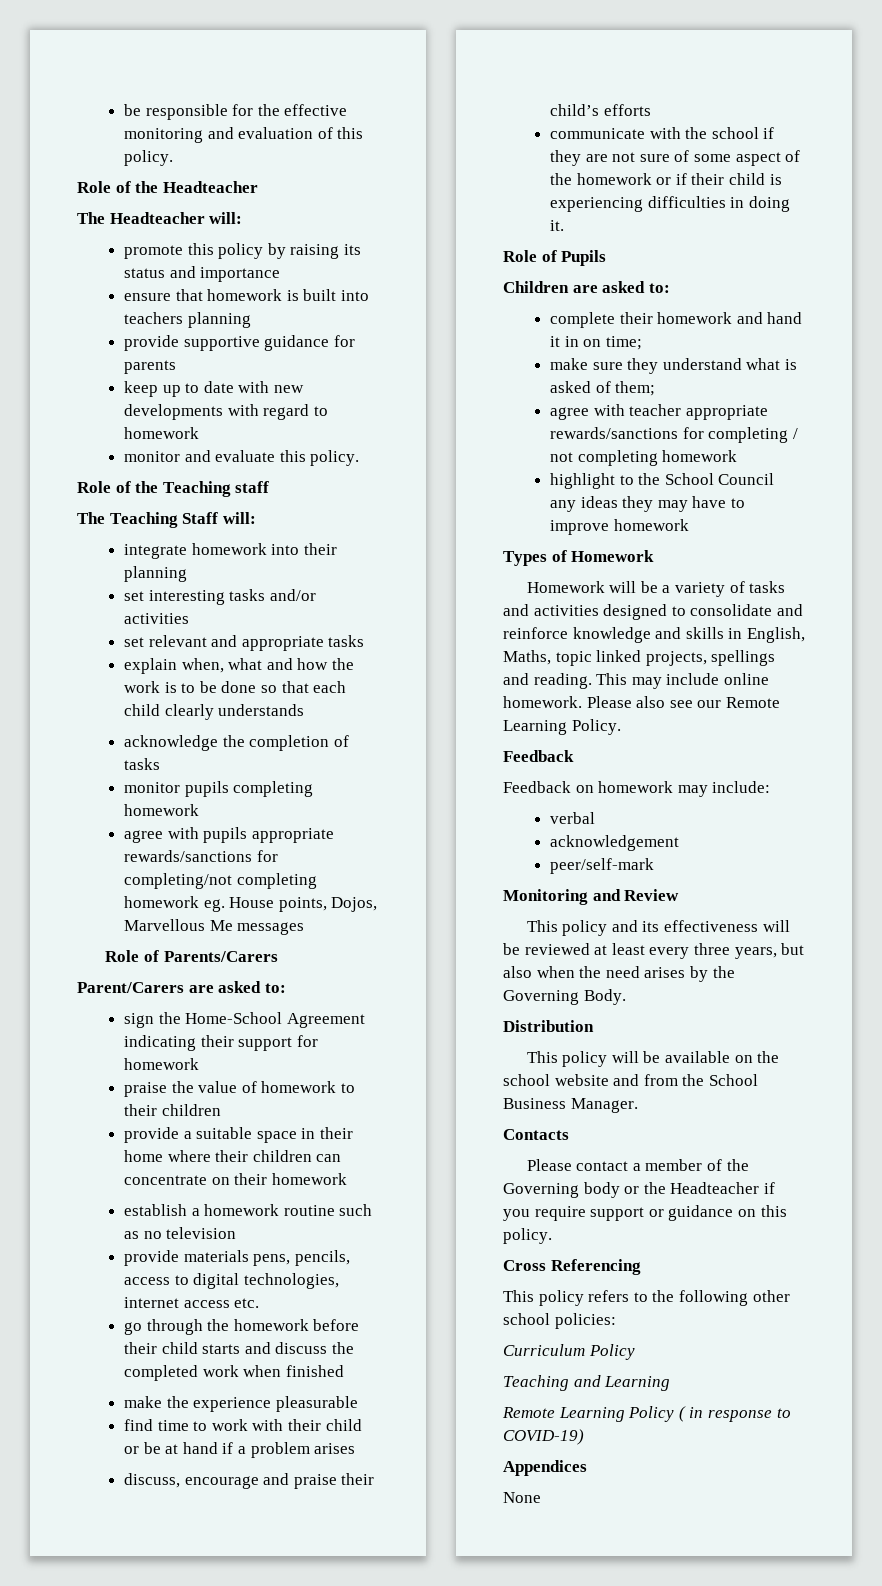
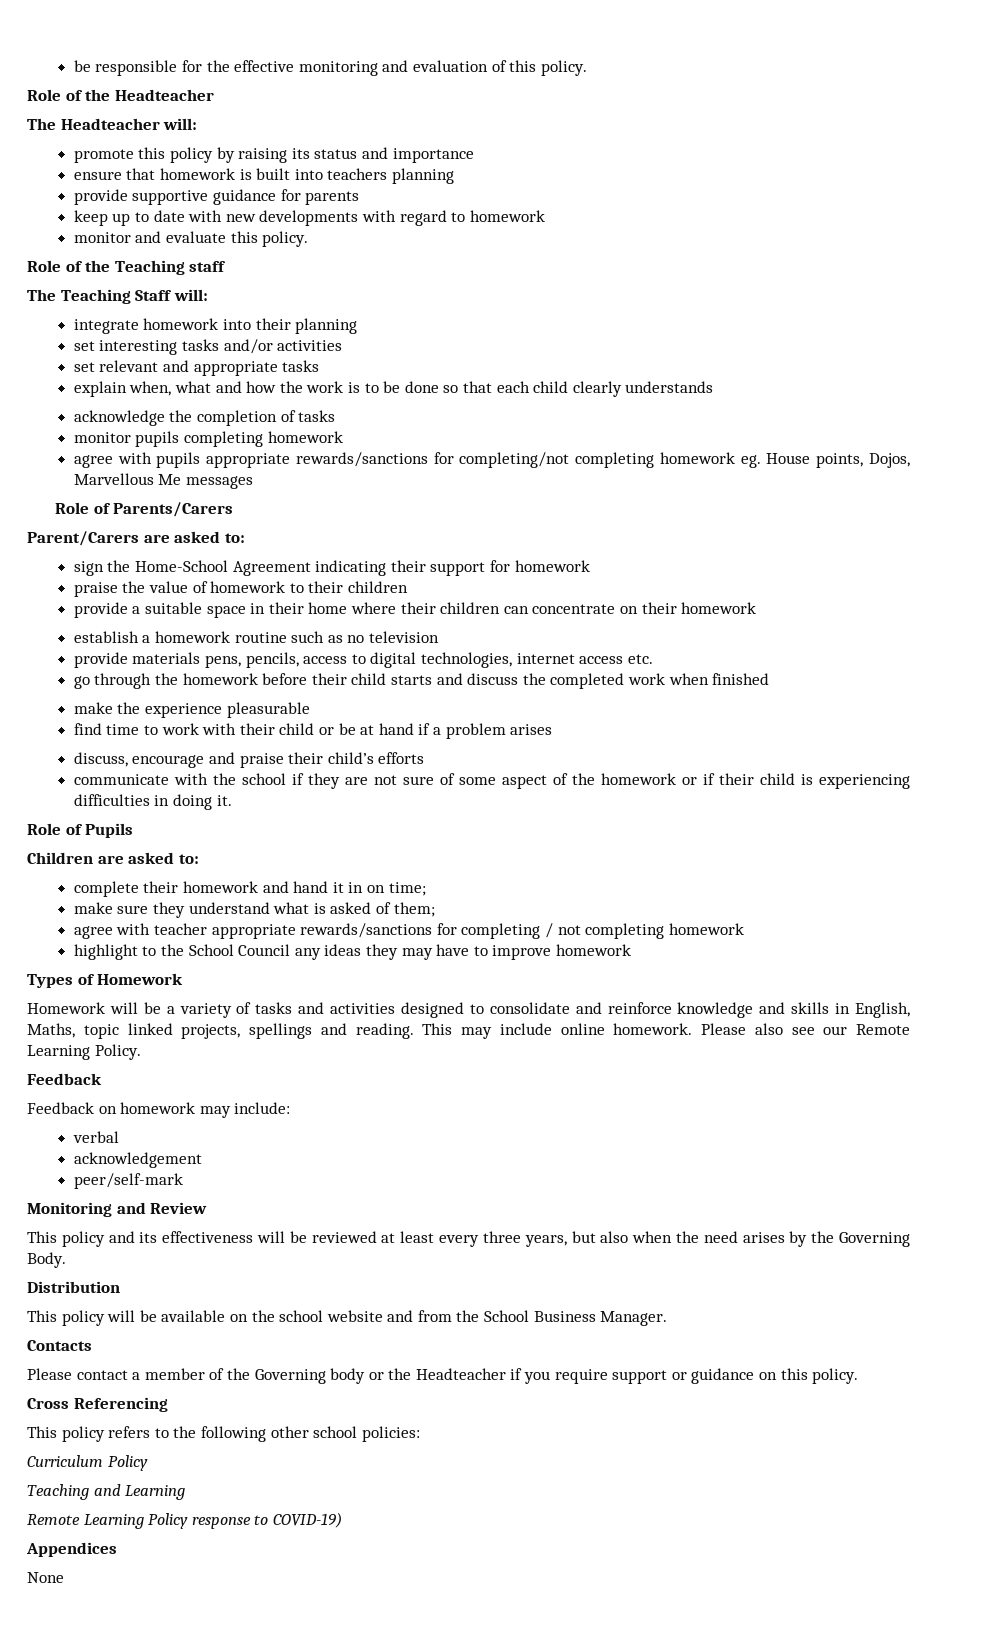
[678,1406,704,1422] ( in -> (189, 1521) none

